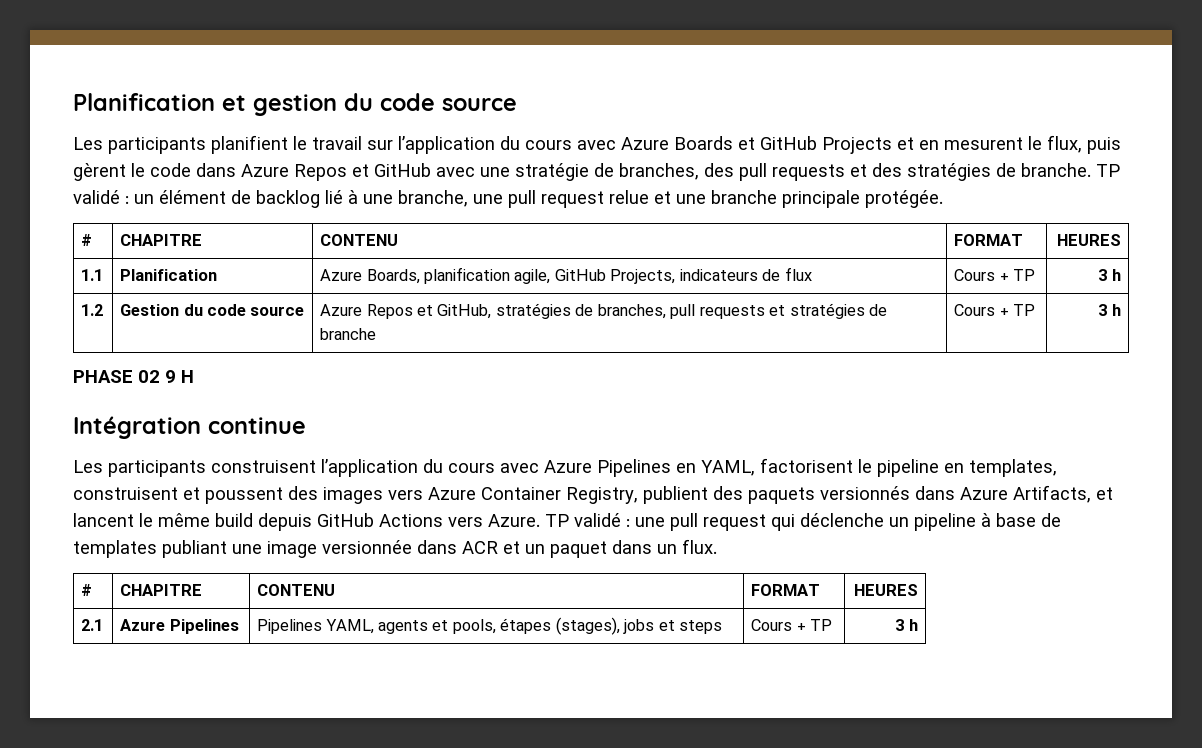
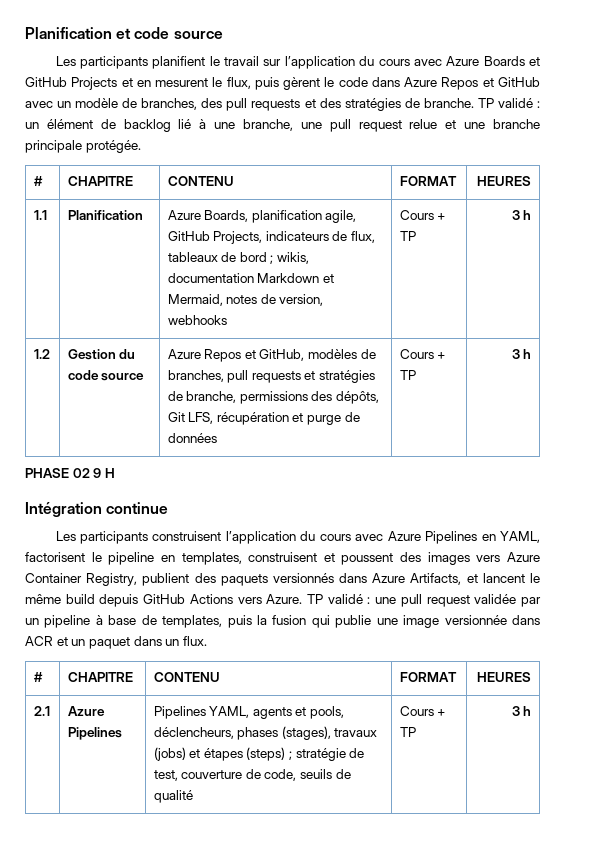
[253,93,373,116] gestion du -> (132, 33) none
[480,163,589,181] une stratégie -> [57,98,119,108] un modèle
[784,267,812,281] flux -> [351,231,376,243] [167,252,310,264] [167,273,334,283] [167,294,324,306] [167,315,227,325] flux, tableaux de bord ; wikis, documentation Markdown et Mermaid, notes de version, webhooks
[495,303,571,319] stratégies -> [308,349,358,359] modèles
[320,328,377,340] branche -> [186,391,380,404] [167,412,360,425] [167,433,217,443] branche, permissions des dépôts, Git LFS, récupération et purge de données
[771,513,884,531] qui déclenche -> [474,594,542,607] validée par
[73,540,227,558] templates publiant -> [162,615,372,628] templates, puis la fusion qui publie
[500,617,723,635] étapes (stages), jobs et steps -> [153,726,378,740] [153,747,365,761] [153,769,351,781] [153,790,193,803] déclencheurs, phases (stages), travaux (jobs) et étapes (steps) ; stratégie de test, couverture de code, seuils de qualité

